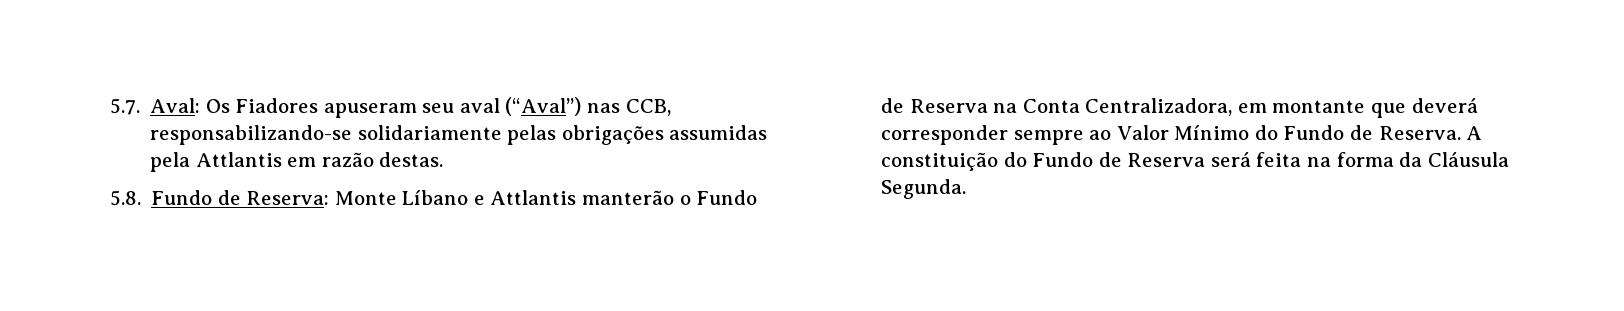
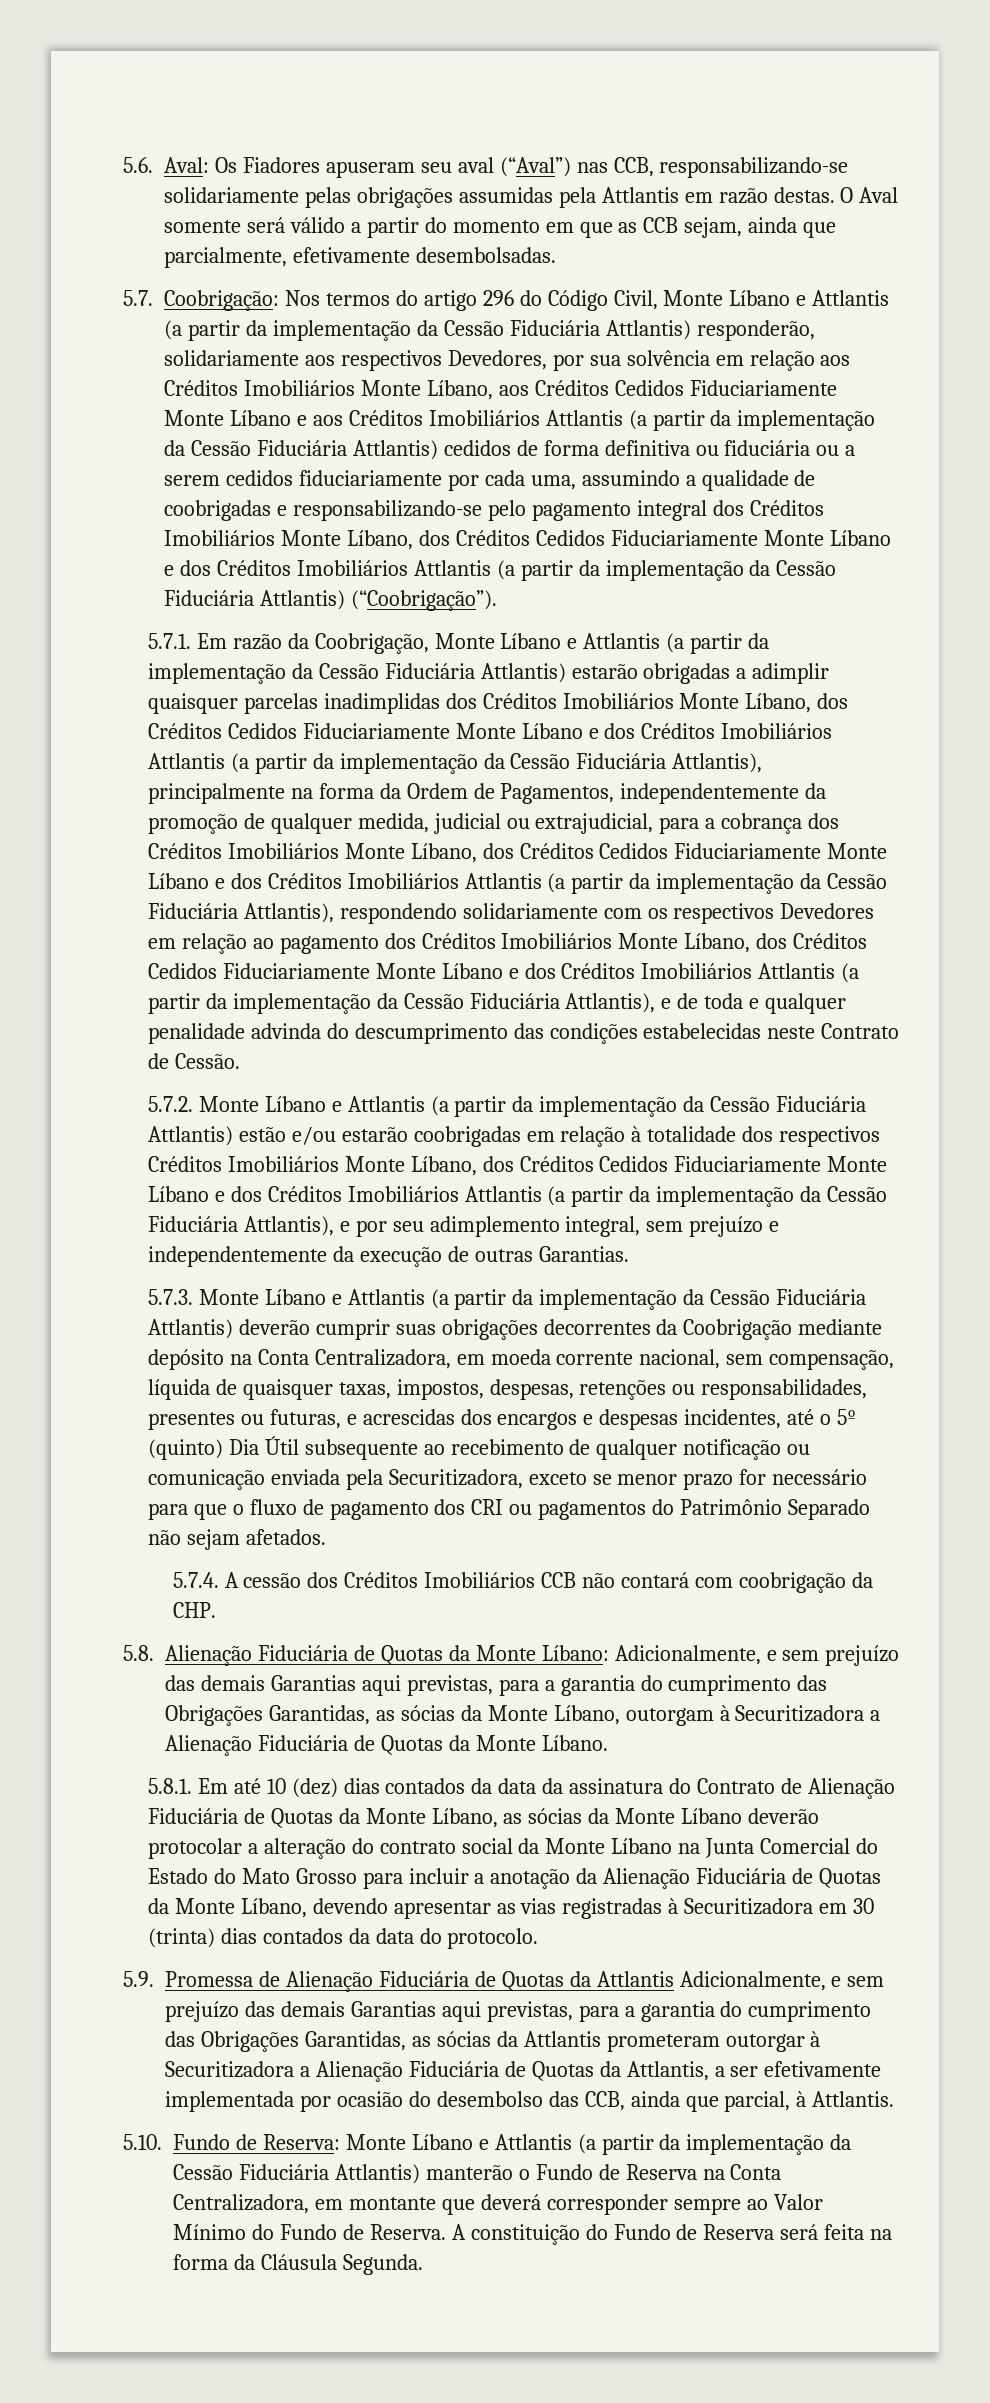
[110,98,140,115] 5.7. -> [123,157,153,173] 5.6.
[110,190,141,206] // 5.8. -> [840,187,899,203] [164,217,837,238] [164,247,556,268] [123,290,890,311] [164,320,815,341] [164,350,851,371] [164,380,837,400] [164,410,876,431] [164,440,856,460] [164,470,816,491] [164,500,824,521] [164,530,891,550] [164,560,837,581] [164,590,497,611] [147,633,770,654] [147,663,830,684] [147,693,849,714] [147,723,833,739] [147,753,763,774] [147,783,827,804] [147,813,840,834] [147,843,888,863] [147,873,888,894] [147,903,875,924] [147,933,868,954] [147,963,860,983] [147,993,847,1014] [147,1023,900,1044] [147,1053,240,1069] [147,1096,867,1117] [147,1126,881,1147] [147,1156,888,1176] [147,1186,888,1207] [147,1216,780,1237] [147,1246,629,1267] [147,1289,867,1310] [147,1319,883,1340] [147,1349,895,1370] [147,1379,868,1400] [147,1409,857,1430] [147,1436,811,1460] [147,1469,868,1490] [147,1499,871,1520] [147,1529,326,1550] [172,1572,873,1593] [172,1602,216,1618] [123,1645,900,1666] [165,1675,828,1696] [165,1705,881,1726] [165,1735,608,1756] [147,1778,895,1799] [147,1808,820,1828] [147,1838,879,1859] [147,1868,882,1889] [147,1898,875,1919] [147,1928,539,1949] [123,1971,885,1992] [165,2001,872,2022] [165,2031,821,2052] [165,2061,882,2082] [165,2091,895,2112] [123,2134,162,2150] O Aval somente será válido a partir do momento em que as CCB sejam, ainda que parcialmente, efetivamente desembolsadas. // 5.7. Coobrigação: Nos termos do artigo 296 do Código Civil, Monte Líbano e Attlantis (a partir da implementação da Cessão Fiduciária Attlantis) responderão, solidariamente aos respectivos Devedores, por sua solvência em relação aos Créditos Imobiliários Monte Líbano, aos Créditos Cedidos Fiduciariamente Monte Líbano e aos Créditos Imobiliários Attlantis (a partir da implementação da Cessão Fiduciária Attlantis) cedidos de forma definitiva ou fiduciária ou a serem cedidos fiduciariamente por cada uma, assumindo a qualidade de coobrigadas e responsabilizando-se pelo pagamento integral dos Créditos Imobiliários Monte Líbano, dos Créditos Cedidos Fiduciariamente Monte Líbano e dos Créditos Imobiliários Attlantis (a partir da implementação da Cessão Fiduciária Attlantis) (“Coobrigação”). // 5.7.1. Em razão da Coobrigação, Monte Líbano e Attlantis (a partir da implementação da Cessão Fiduciária Attlantis) estarão obrigadas a adimplir quaisquer parcelas inadimplidas dos Créditos Imobiliários Monte Líbano, dos Créditos Cedidos Fiduciariamente Monte Líbano e dos Créditos Imobiliários Attlantis (a partir da implementação da Cessão Fiduciária Attlantis), principalmente na forma da Ordem de Pagamentos, independentemente da promoção de qualquer medida, judicial ou extrajudicial, para a cobrança dos Créditos Imobiliários Monte Líbano, dos Créditos Cedidos Fiduciariamente Monte Líbano e dos Créditos Imobiliários Attlantis (a partir da implementação da Cessão Fiduciária Attlantis), respondendo solidariamente com os respectivos Devedores em relação ao pagamento dos Créditos Imobiliários Monte Líbano, dos Créditos Cedidos Fiduciariamente Monte Líbano e dos Créditos Imobiliários Attlantis (a partir da implementação da Cessão Fiduciária Attlantis), e de toda e qualquer penalidade advinda do descumprimento das condições estabelecidas neste Contrato de Cessão. // 5.7.2. Monte Líbano e Attlantis (a partir da implementação da Cessão Fiduciária Attlantis) estão e/ou estarão coobrigadas em relação à totalidade dos respectivos Créditos Imobiliários Monte Líbano, dos Créditos Cedidos Fiduciariamente Monte Líbano e dos Créditos Imobiliários Attlantis (a partir da implementação da Cessão Fiduciária Attlantis), e por seu adimplemento integral, sem prejuízo e independentemente da execução de outras Garantias. // 5.7.3. Monte Líbano e Attlantis (a partir da implementação da Cessão Fiduciária Attlantis) deverão cumprir suas obrigações decorrentes da Coobrigação mediante depósito na Conta Centralizadora, em moeda corrente nacional, sem compensação, líquida de quaisquer taxas, impostos, despesas, retenções ou responsabilidades, presentes ou futuras, e acrescidas dos encargos e despesas incidentes, até o 5º (quinto) Dia Útil subsequente ao recebimento de qualquer notificação ou comunicação enviada pela Securitizadora, exceto se menor prazo for necessário para que o fluxo de pagamento dos CRI ou pagamentos do Patrimônio Separado não sejam afetados. // 5.7.4. A cessão dos Créditos Imobiliários CCB não contará com coobrigação da CHP. // 5.8. Alienação Fiduciária de Quotas da Monte Líbano: Adicionalmente, e sem prejuízo das demais Garantias aqui previstas, para a garantia do cumprimento das Obrigações Garantidas, as sócias da Monte Líbano, outorgam à Securitizadora a Alienação Fiduciária de Quotas da Monte Líbano. // 5.8.1. Em até 10 (dez) dias contados da data da assinatura do Contrato de Alienação Fiduciária de Quotas da Monte Líbano, as sócias da Monte Líbano deverão protocolar a alteração do contrato social da Monte Líbano na Junta Comercial do Estado do Mato Grosso para incluir a anotação da Alienação Fiduciária de Quotas da Monte Líbano, devendo apresentar as vias registradas à Securitizadora em 30 (trinta) dias contados da data do protocolo. // 5.9. Promessa de Alienação Fiduciária de Quotas da Attlantis Adicionalmente, e sem prejuízo das demais Garantias aqui previstas, para a garantia do cumprimento das Obrigações Garantidas, as sócias da Attlantis prometeram outorgar à Securitizadora a Alienação Fiduciária de Quotas da Attlantis, a ser efetivamente implementada por ocasião do desembolso das CCB, ainda que parcial, à Attlantis. // 5.10.
(577, 197) none -> [577,2134,852,2155] [173,2164,420,2184] (a partir da implementação da Cessão Fiduciária Attlantis)

